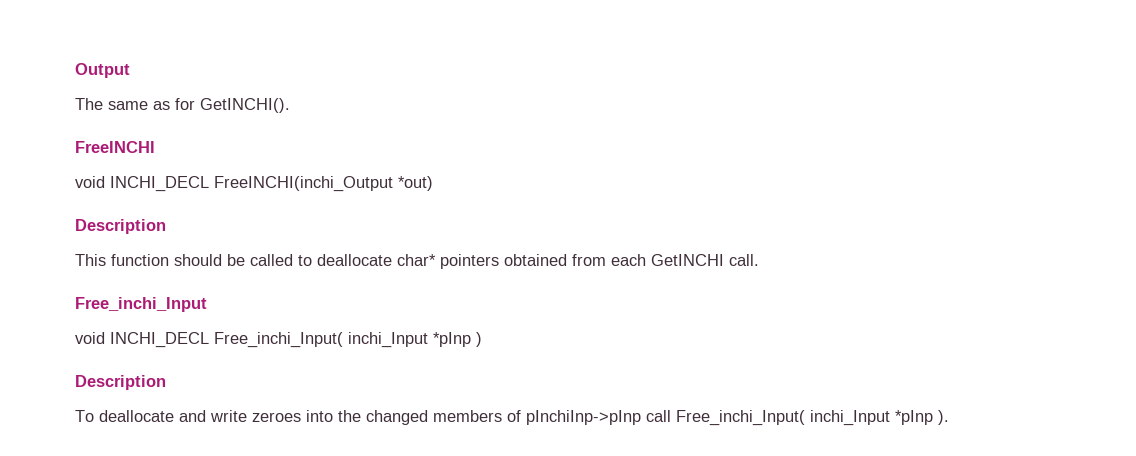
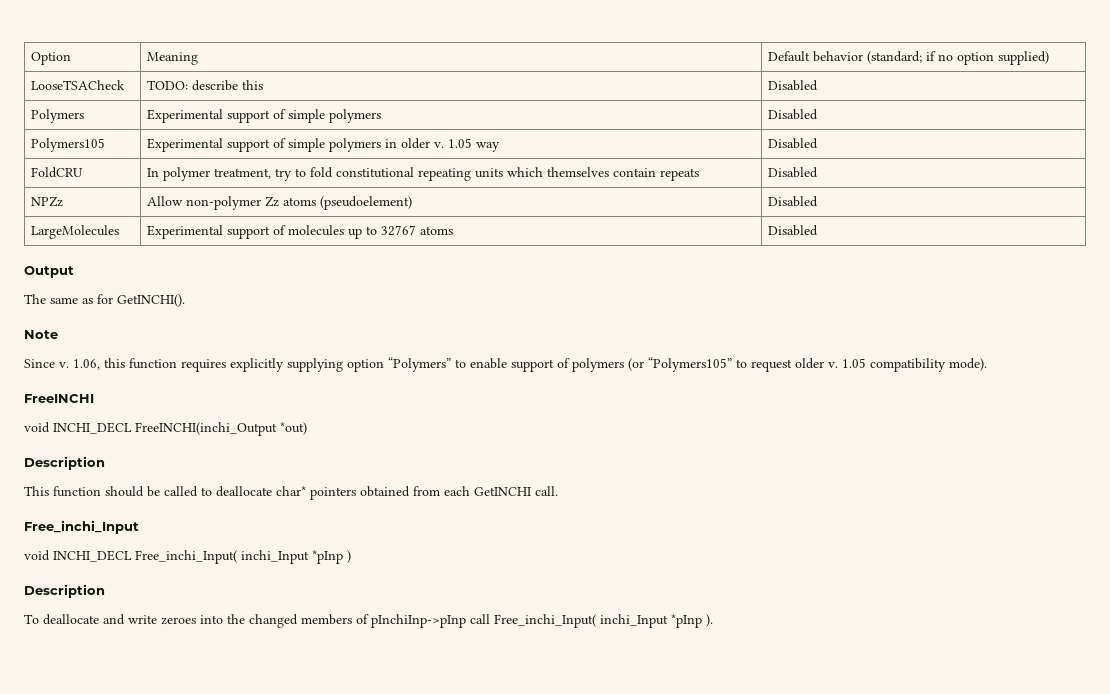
(75, 70) none -> [31,52,72,65] [147,52,199,65] [768,51,1050,65] [31,80,126,90] [147,80,264,91] [768,80,819,91] [31,109,85,123] [147,109,382,123] [768,109,819,120] [31,138,106,152] [147,138,501,152] [768,138,819,149] [31,167,84,178] [147,167,700,181] [768,167,819,178] [31,196,64,207] [147,196,413,210] [768,196,819,207] [31,225,120,239] [147,225,454,239] [768,225,819,236] Option | Meaning | Default behavior (standard; if no option supplied) // LooseTSACheck | TODO: describe this | Disabled // Polymers | Experimental support of simple polymers | Disabled // Polymers105 | Experimental support of simple polymers in older v. 1.05 way | Disabled // FoldCRU | In polymer treatment, try to fold constitutional repeating units which themselves contain repeats | Disabled // NPZz | Allow non-polymer Zz atoms (pseudoelement) | Disabled // LargeMolecules | Experimental support of molecules up to 32767 atoms | Disabled //
(290, 105) none -> [24,330,58,339] [24,357,987,372] // Note // Since v. 1.06, this function requires explicitly supplying option “Polymers” to enable support of polymers (or “Polymers105” to request older v. 1.05 compatibility mode).

